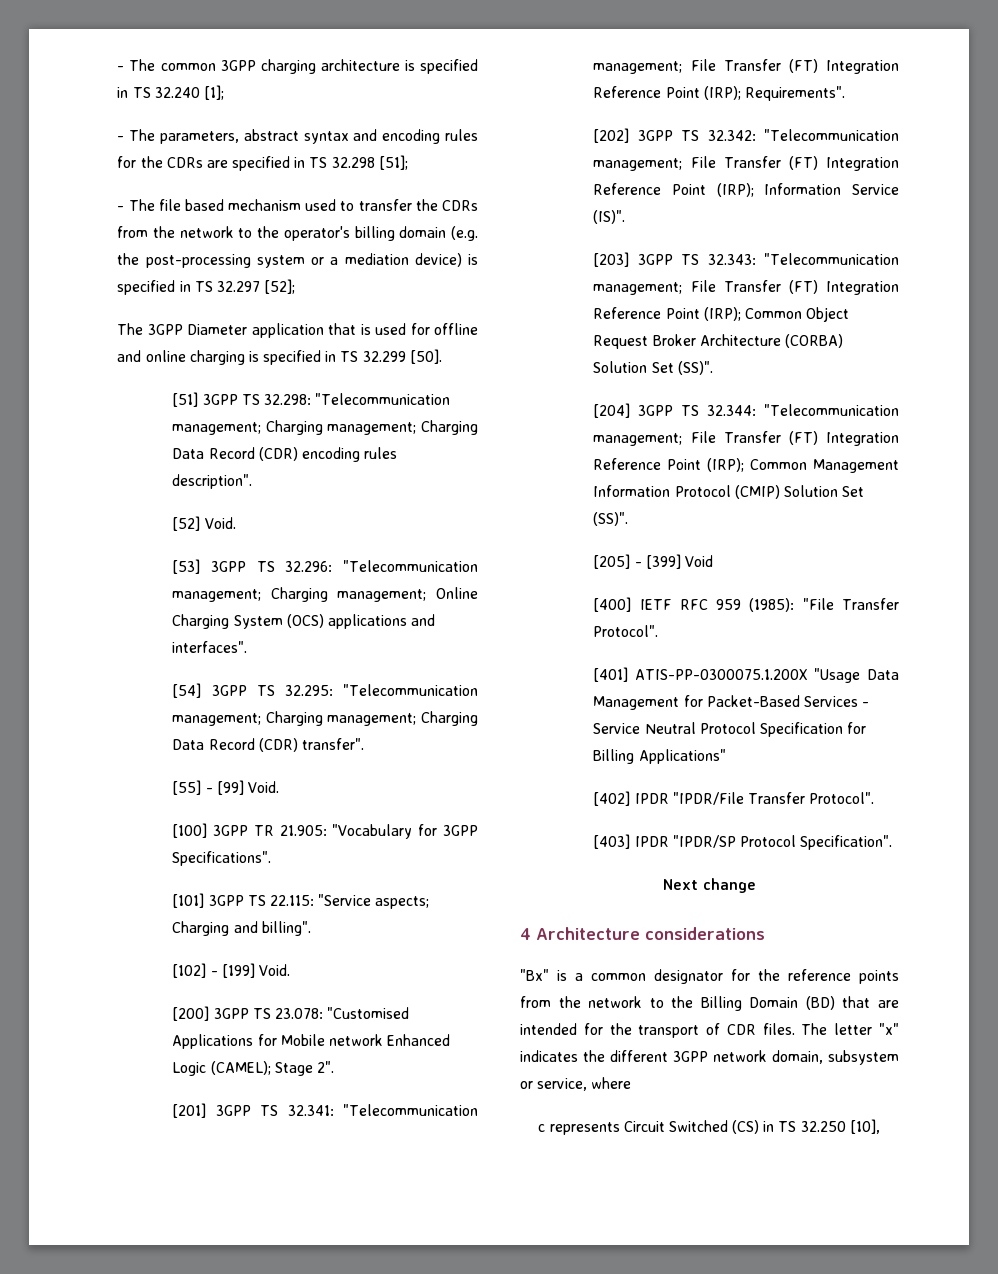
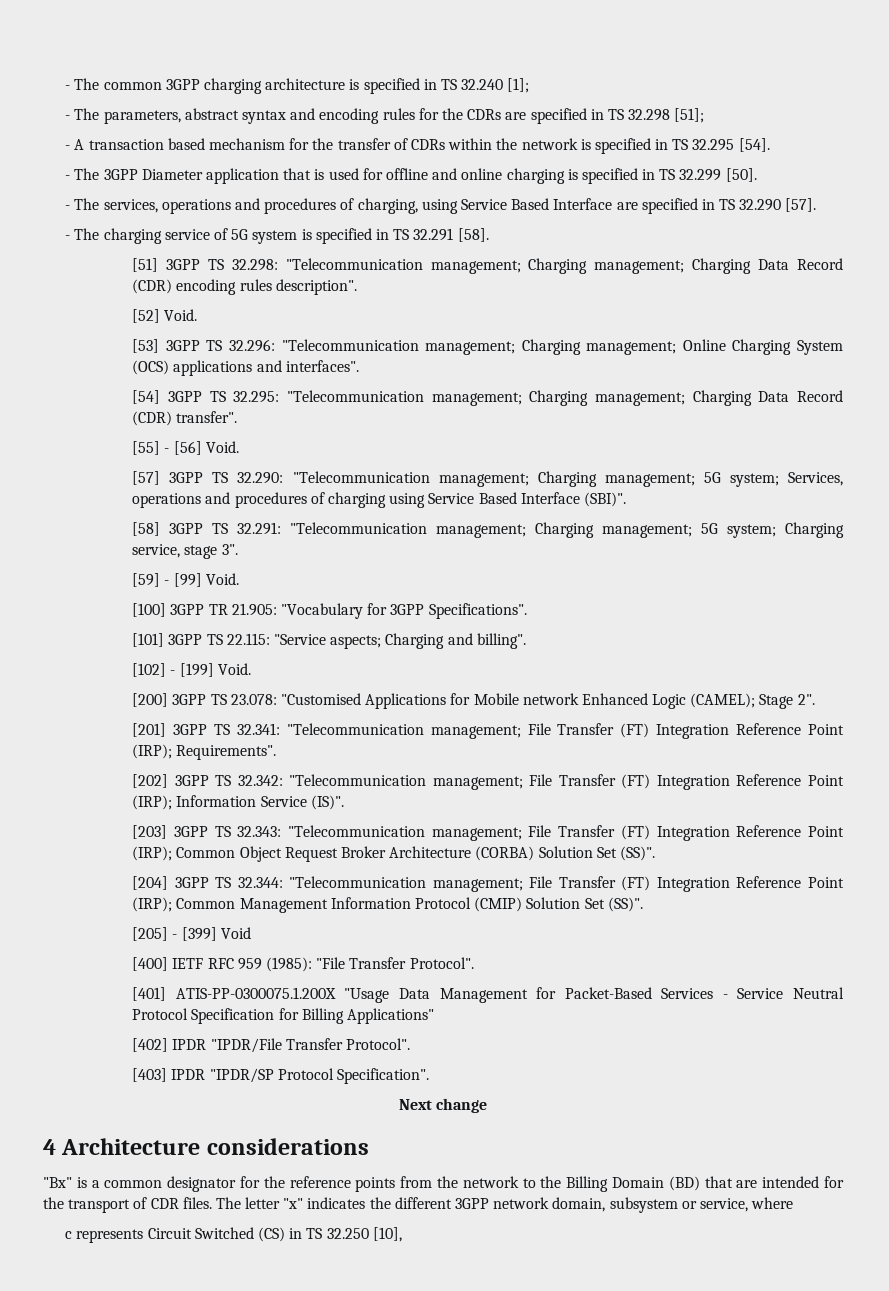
[128,199,478,211] [117,226,478,241] [117,253,478,268] [117,279,296,295] The file based mechanism used to transfer the CDRs from the network to the operator's billing domain (e.g. the post-processing system or a mediation device) is specified in TS 32.297 [52]; // -> [74,138,770,154] [65,175,71,180] A transaction based mechanism for the transfer of CDRs within the network is specified in TS 32.295 [54]. // -
(442, 356) none -> [65,198,817,214] [65,228,489,244] // - The services, operations and procedures of charging, using Service Based Interface are specified in TS 32.290 [57]. // - The charging service of 5G system is specified in TS 32.291 [58].
(213, 790) none -> [173,441,239,455] [132,471,844,487] [132,492,626,508] [132,522,844,538] [132,544,238,559] [132,573,170,587] [56] Void. // [57] 3GPP TS 32.290: "Telecommunication management; Charging management; 5G system; Services, operations and procedures of charging using Service Based Interface (SBI)". // [58] 3GPP TS 32.291: "Telecommunication management; Charging management; 5G system; Charging service, stage 3". // [59] -

